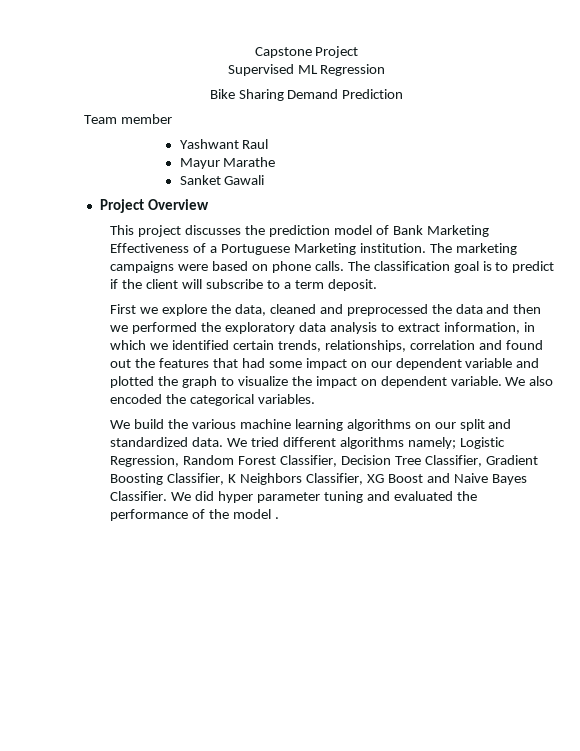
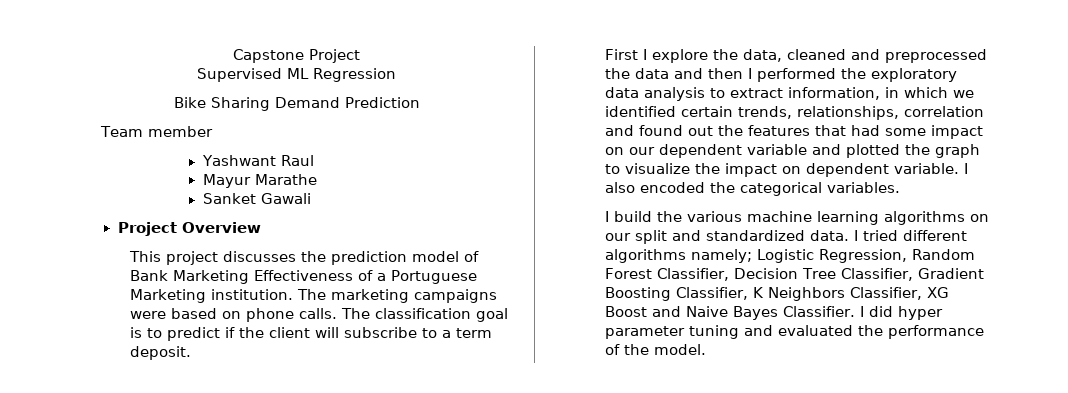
[140,307,159,314] we -> [642,49,647,60] I
[110,325,129,332] we -> [747,68,752,79] I
[505,377,526,386] We -> [963,163,968,174] I
[110,420,131,429] We -> [604,211,609,222] I
[227,438,248,447] We -> [853,230,858,241] I
[171,492,192,501] We -> [859,306,864,317] I
[233,509,279,519] model . -> [653,344,706,355] model.

